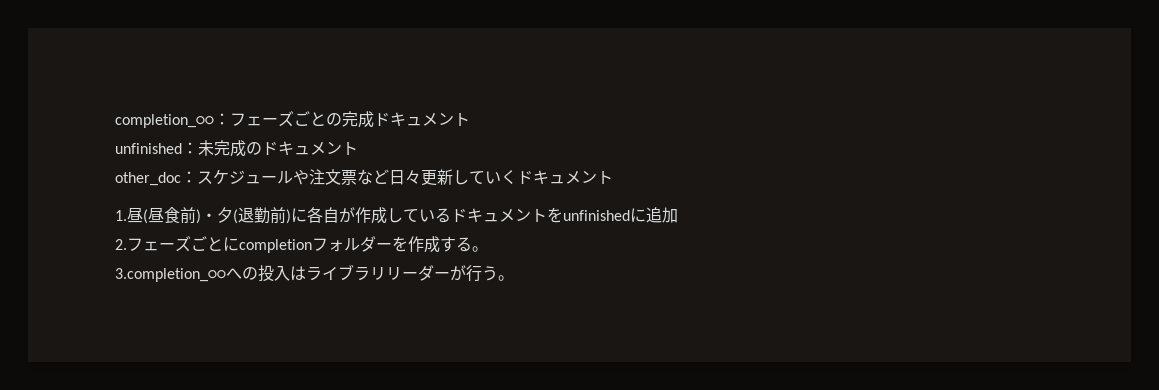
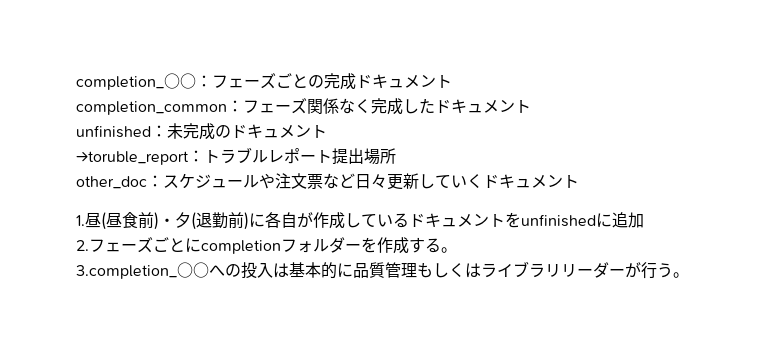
(470, 119) none -> [76,98,531,115] // completion_common：フェーズ関係なく完成したドキュメント
(358, 148) none -> [76,147,396,165] // →toruble_report：トラブルレポート提出場所
(306, 273) none -> [289,262,481,279] 基本的に品質管理もしくは

